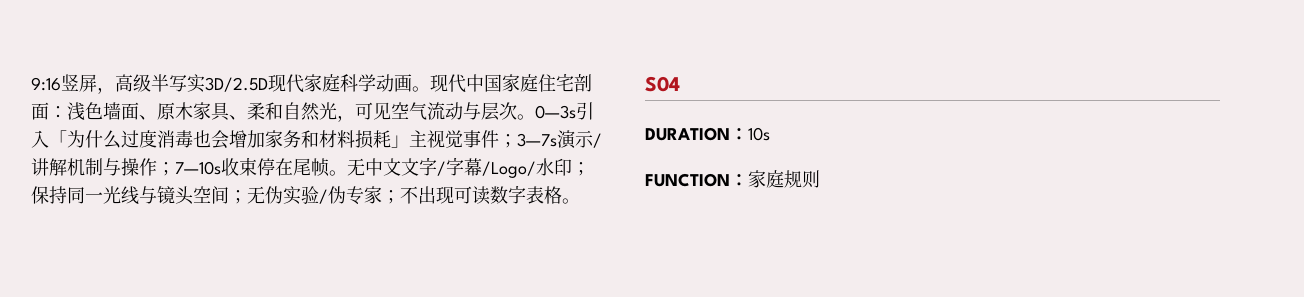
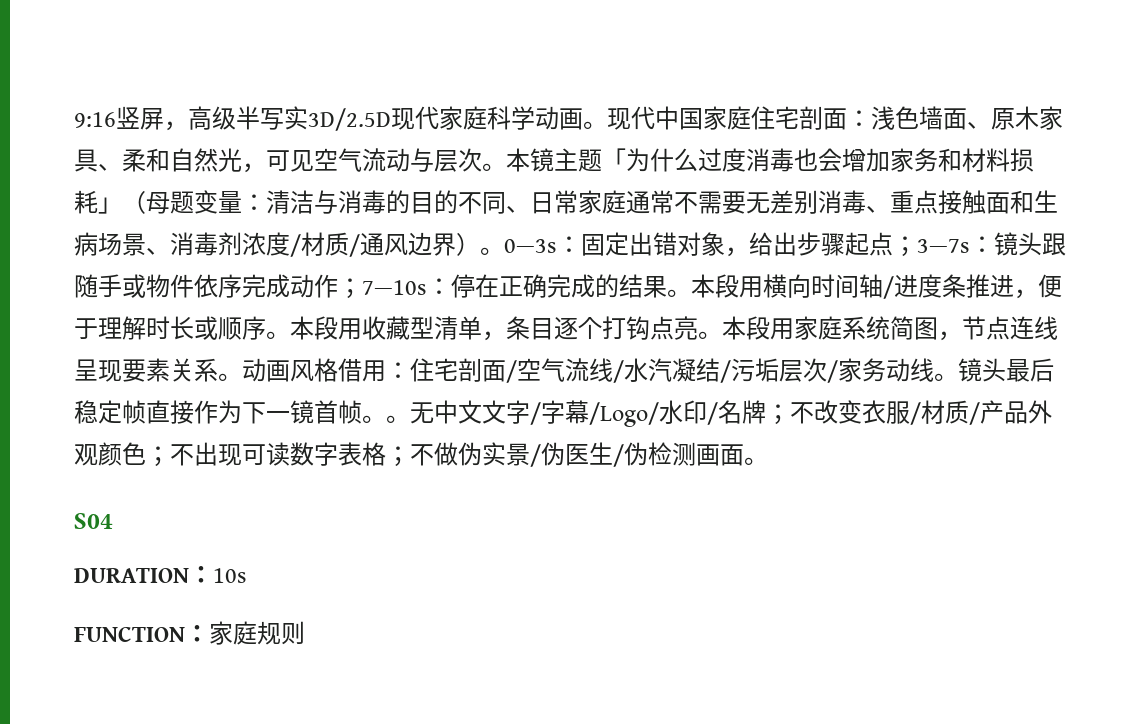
[535,102,594,120] [31,130,49,148] 0—3s引入 -> [506,148,602,172] 本镜主题
[409,130,602,149] [31,158,330,177] 主视觉事件；3—7s演示/讲解机制与操作；7—10s收束停在尾帧 -> [122,190,1058,214] [74,232,1066,257] [74,274,1062,299] [74,316,1058,341] [74,358,1054,383] [74,400,386,424] （母题变量：清洁与消毒的目的不同、日常家庭通常不需要无差别消毒、重点接触面和生病场景、消毒剂浓度/材质/通风边界）。0—3s：固定出错对象，给出步骤起点；3—7s：镜头跟随手或物件依序完成动作；7—10s：停在正确完成的结果。本段用横向时间轴/进度条推进，便于理解时长或顺序。本段用收藏型清单，条目逐个打钩点亮。本段用家庭系统简图，节点连线呈现要素关系。动画风格借用：住宅剖面/空气流线/水汽凝结/污垢层次/家务动线。镜头最后稳定帧直接作为下一镜首帧。
[572,162,590,176] [31,186,382,205] ；保持同一光线与镜头空间；无伪实验/伪专家 -> [707,400,1052,425] [74,442,146,466] /名牌；不改变衣服/材质/产品外观颜色
(562, 195) none -> [386,442,744,467] ；不做伪实景/伪医生/伪检测画面

